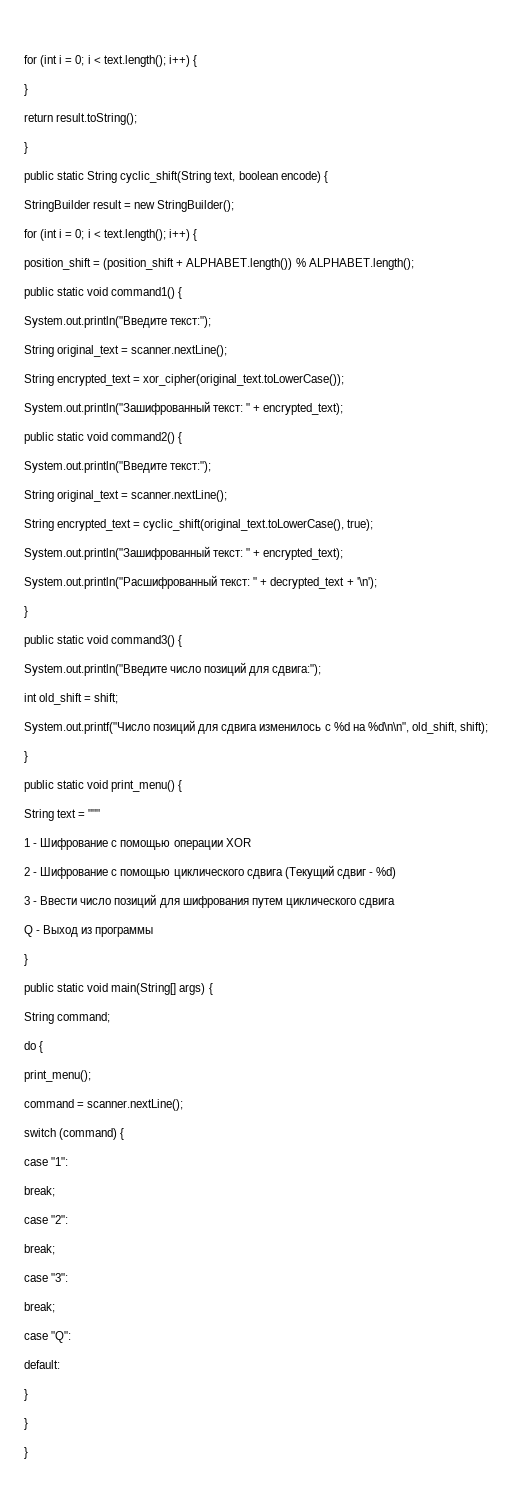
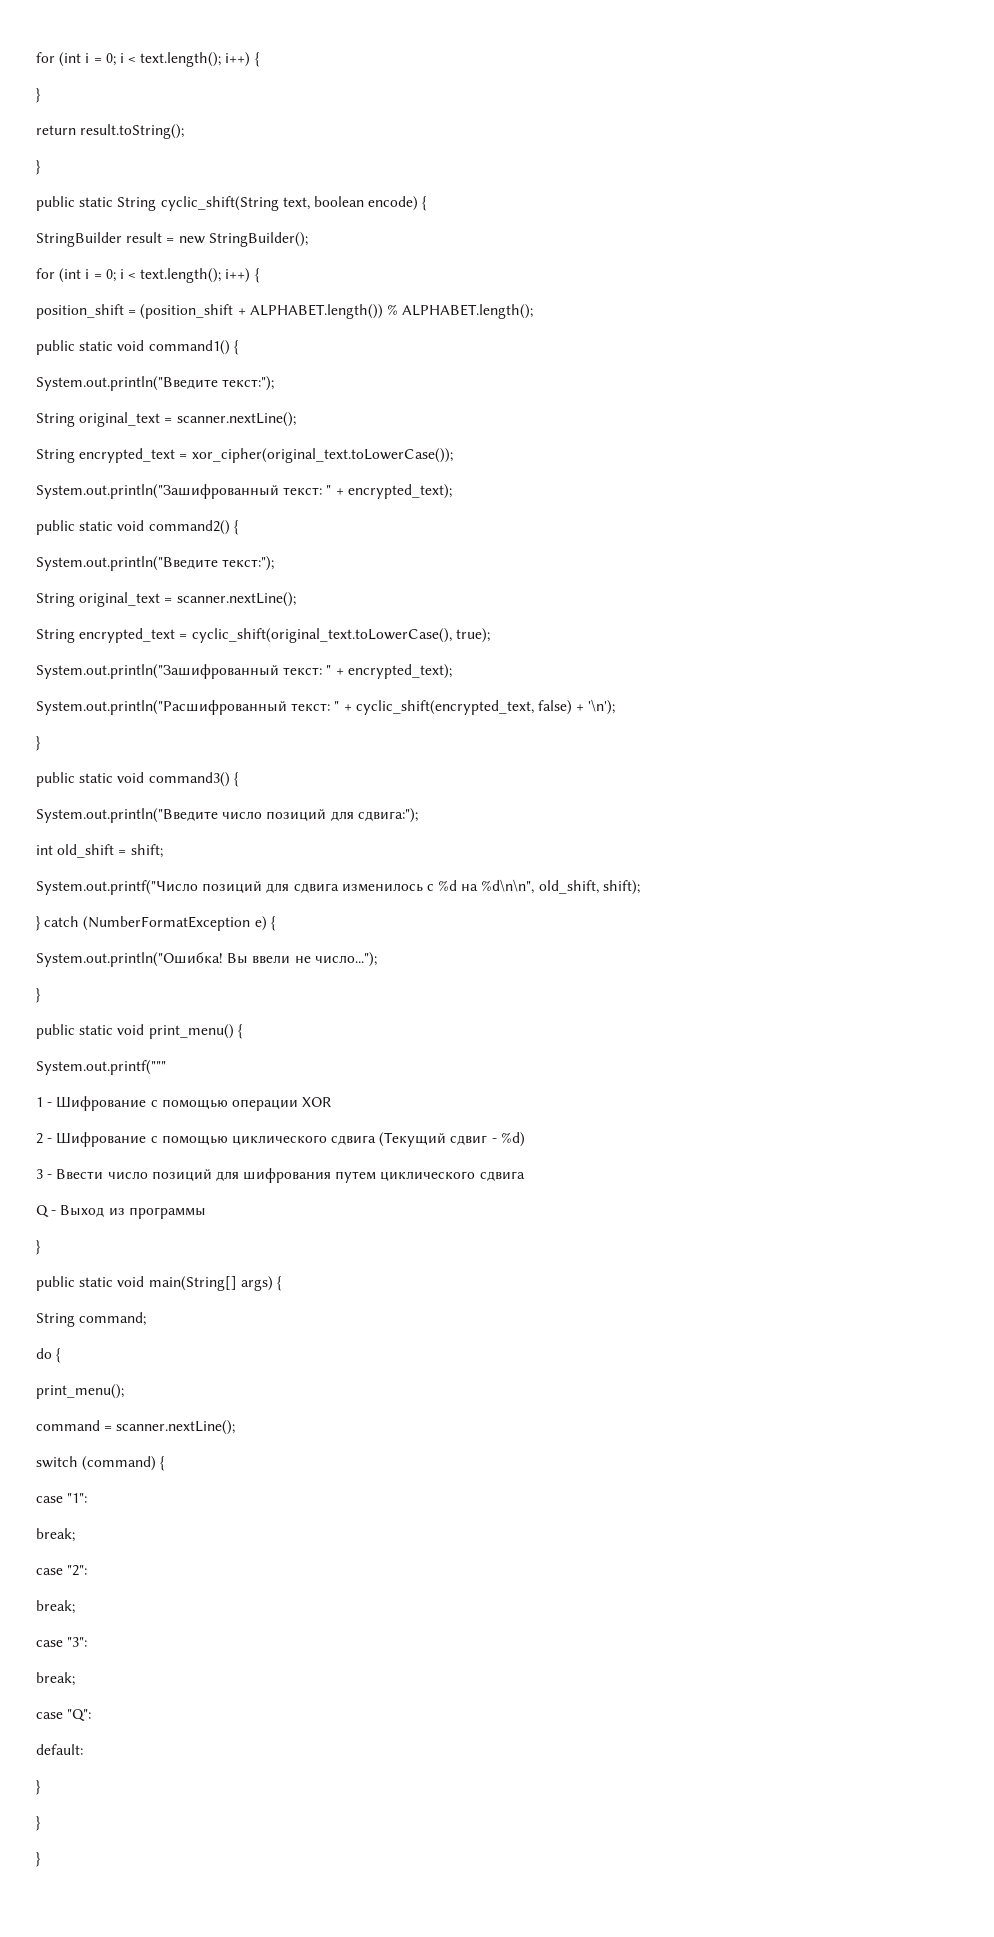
[270,577,345,589] decrypted_text -> [355,700,572,715] cyclic_shift(encrypted_text, false)
(489, 728) none -> [36,916,276,931] [36,952,377,967] // } catch (NumberFormatException e) { // System.out.println("Ошибка! Вы ввели не число...");
[24,809,101,821] String text = """ -> [36,1060,166,1075] System.out.printf("""

